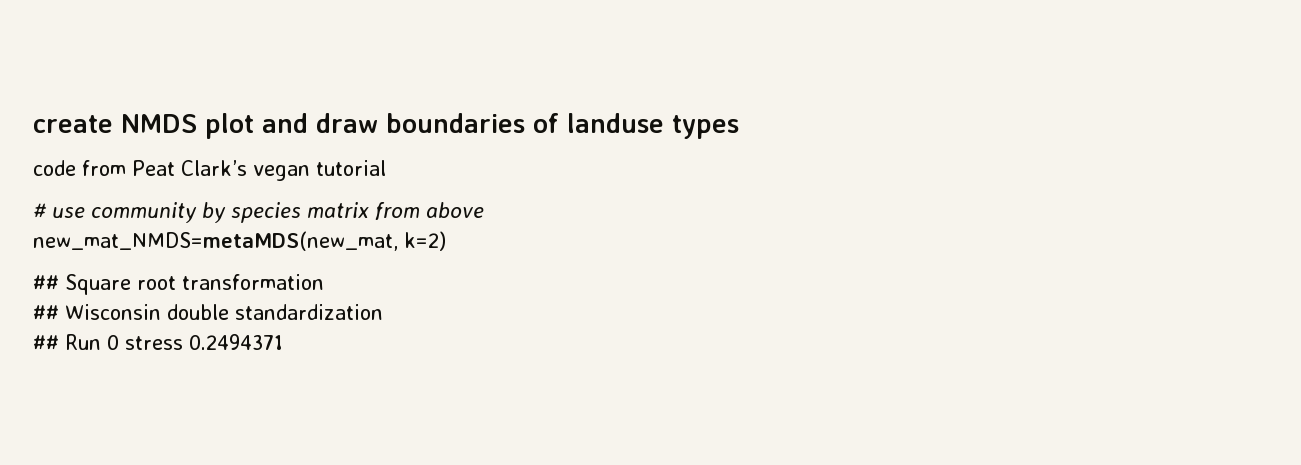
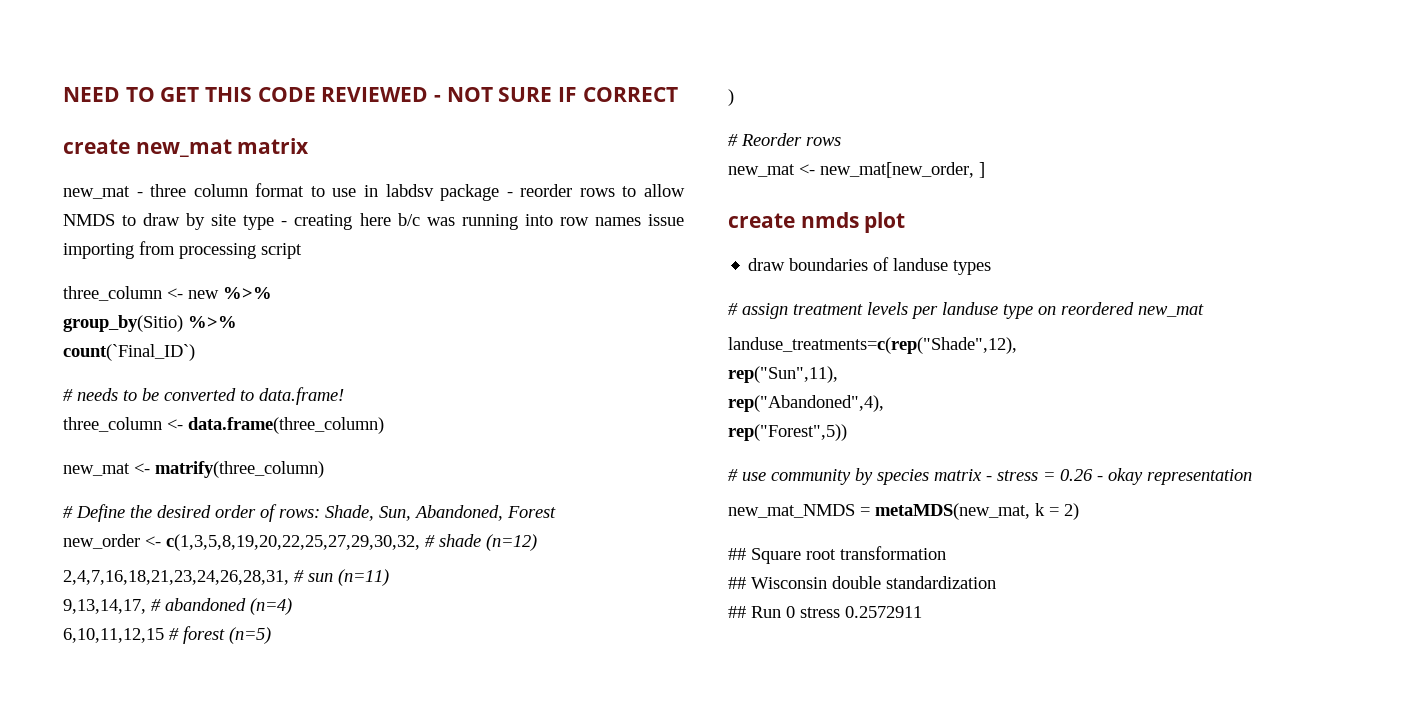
[33,114,197,133] create NMDS -> [63,87,678,102] [63,138,310,157] [63,183,685,201] [63,213,684,230] [63,241,302,259] [63,286,272,301] [63,315,237,332] [63,344,195,361] [63,387,344,405] [63,417,384,434] [63,461,324,478] [63,504,556,522] [63,534,537,551] [63,569,389,586] [63,598,292,615] [63,626,271,644] [728,89,734,106] [728,133,841,146] [728,162,985,178] [728,212,859,228] NEED TO GET THIS CODE REVIEWED - NOT SURE IF CORRECT // create new_mat matrix // new_mat - three column format to use in labdsv package - reorder rows to allow NMDS to draw by site type - creating here b/c was running into row names issue importing from processing script // three_column <- new %>% // group_by(Sitio) %>% // count(`Final_ID`) // # needs to be converted to data.frame! // three_column <- data.frame(three_column) // new_mat <- matrify(three_column) // # Define the desired order of rows: Shade, Sun, Abandoned, Forest // new_order <- c(1,3,5,8,19,20,22,25,27,29,30,32, # shade (n=12) // 2,4,7,16,18,21,23,24,26,28,31, # sun (n=11) // 9,13,14,17, # abandoned (n=4) // 6,10,11,12,15 # forest (n=5) // ) // # Reorder rows // new_mat <- new_mat[new_order, ] // create nmds
[262,113,308,133] and -> (906, 222) //
[33,160,386,181] code from Peat Clark’s vegan tutorial -> [728,302,1204,319] [728,337,1017,354] [728,366,838,383] [728,395,884,412] [728,424,847,441] # assign treatment levels per landuse type on reordered new_mat // landuse_treatments=c(rep("Shade",12), // rep("Sun",11), // rep("Abandoned",4), // rep("Forest",5))
[375,202,484,220] [33,231,446,251] from above // new_mat_NMDS=metaMDS(new_mat, k=2) -> [986,468,1252,485] [728,503,1079,520] - stress = 0.26 - okay representation // new_mat_NMDS = metaMDS(new_mat, k = 2)
[189,334,283,350] 0.2494371 -> [845,606,922,618] 0.2572911

